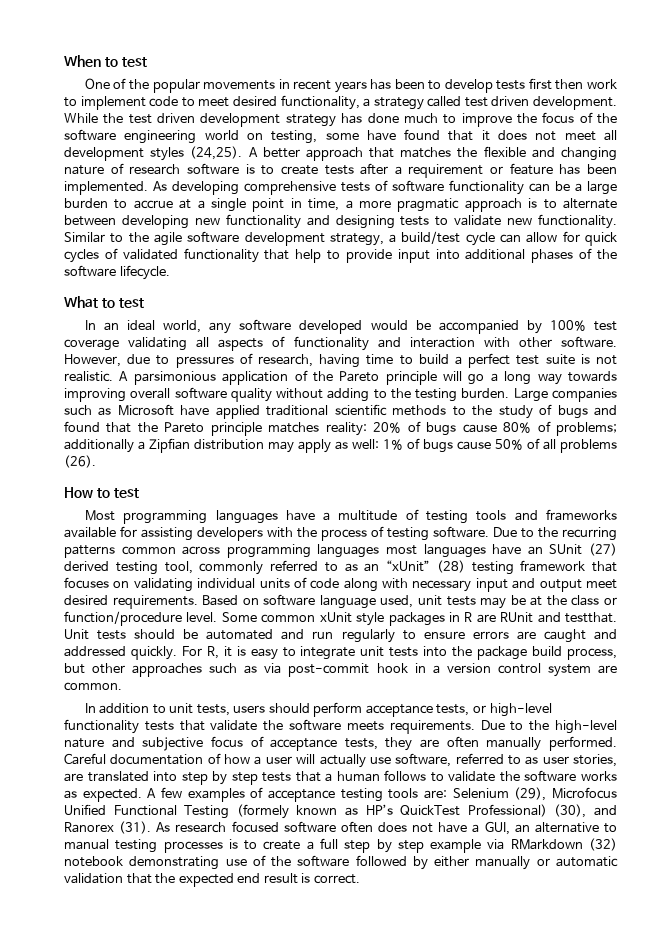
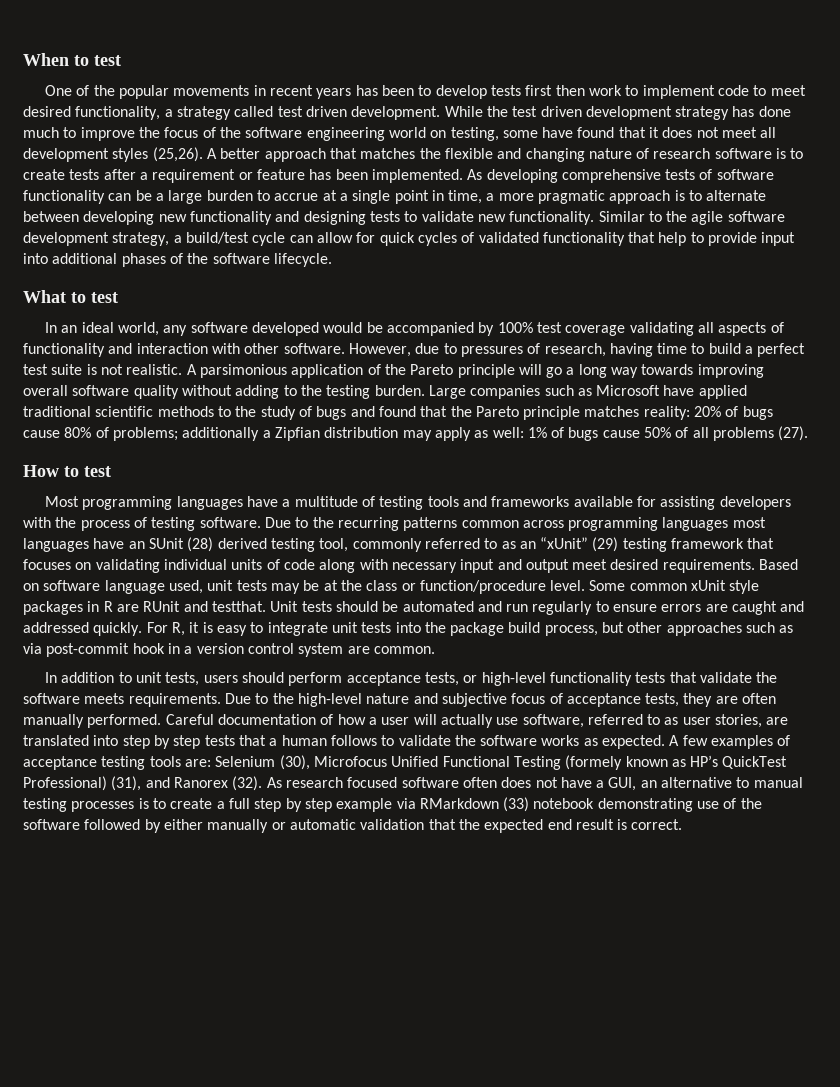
[190,146,243,160] (24,25). -> [152,147,203,162] (25,26).
[64,455,96,468] (26). -> [778,426,809,441] (27).
[589,543,618,556] (27) -> [187,537,214,552] (28)
[436,560,465,573] (28) -> [592,537,619,552] (29)
[514,787,547,801] (29), -> [279,755,310,770] (30),
[554,804,587,818] (30), -> [111,776,142,791] (31),
[119,821,152,834] (31). -> [232,776,263,791] (32).
[588,838,617,851] (32) -> [503,797,530,812] (33)

